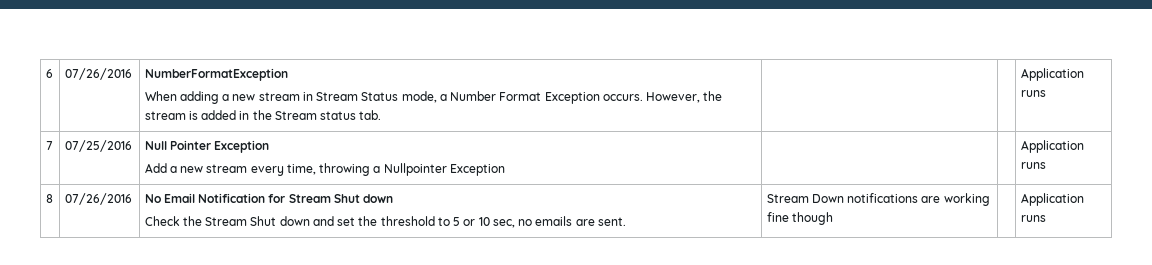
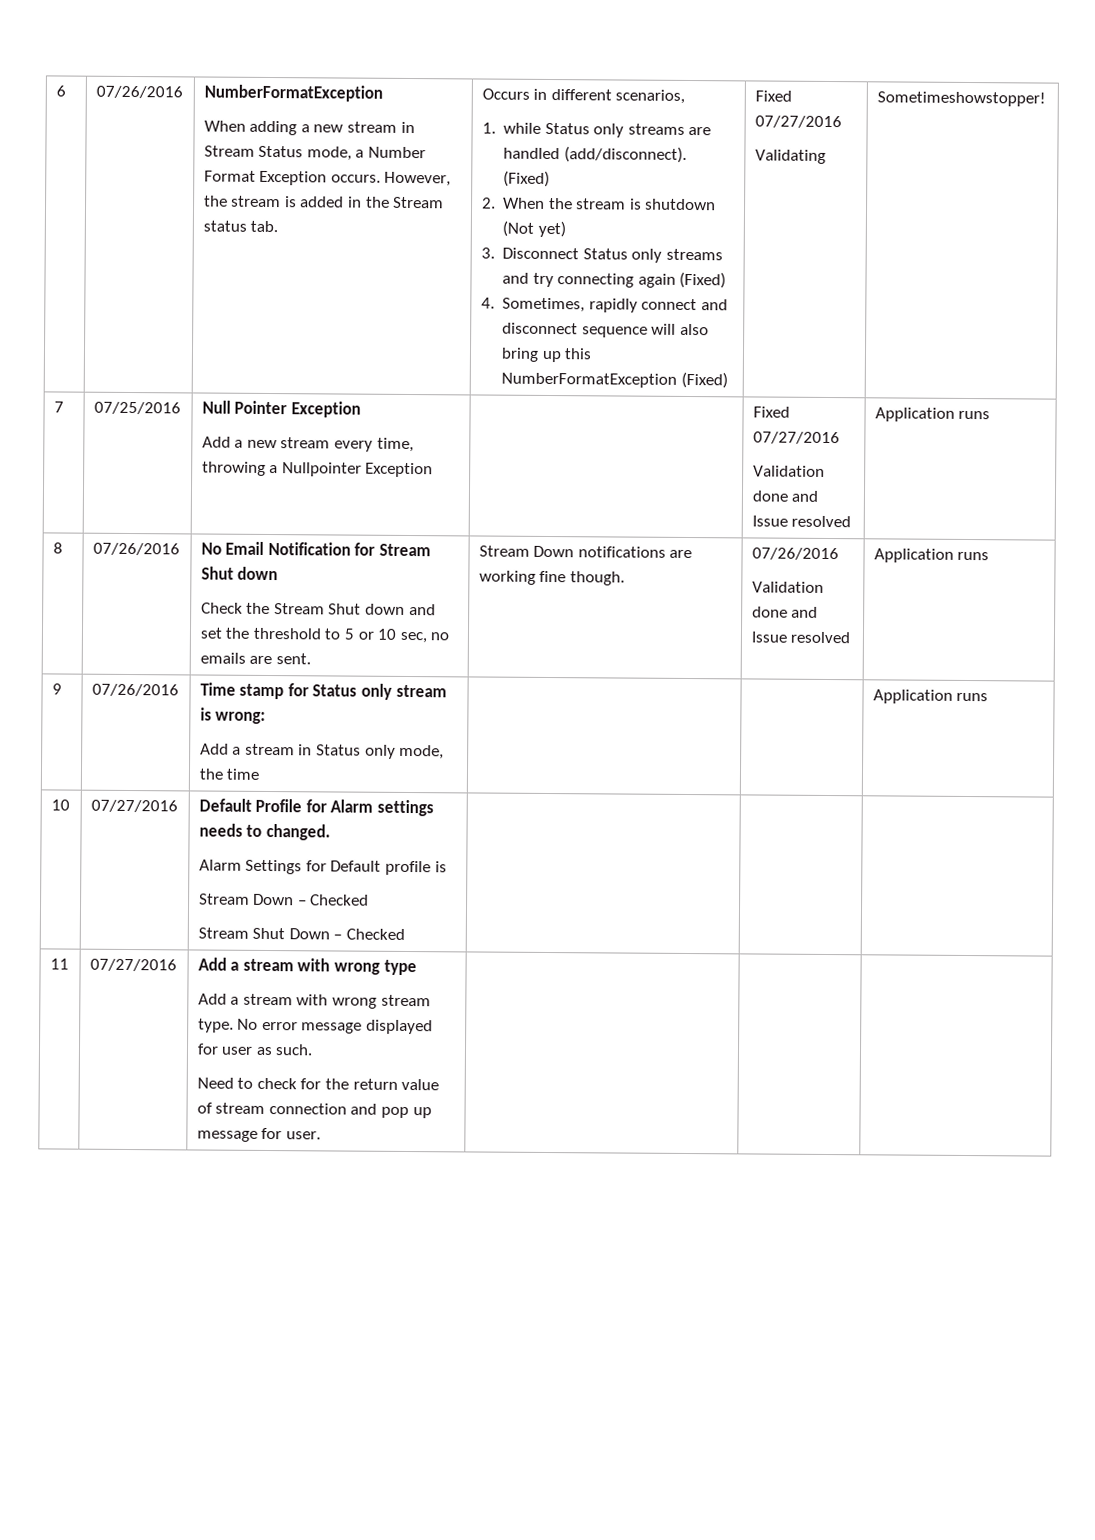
[1020,68,1084,81] [1020,90,1046,97] | | Application runs -> [481,88,686,104] [481,122,712,138] [503,146,687,163] [503,170,551,188] [481,197,717,211] [502,220,566,238] [480,247,723,263] [502,271,727,289] [480,297,728,313] [502,322,709,338] [501,347,593,363] [501,371,728,389] [754,90,792,102] [754,115,842,129] [754,149,826,164] [876,91,1046,107] Occurs in different scenarios, // 1. while Status only streams are handled (add/disconnect). (Fixed) // 2. When the stream is shutdown (Not yet) // 3. Disconnect Status only streams and try connecting again (Fixed) // 4. Sometimes, rapidly connect and disconnect sequence will also bring up this NumberFormatException (Fixed) | Fixed 07/27/2016 // Validating | Sometimeshowstopper!
(505, 170) none -> [752,406,790,418] [752,431,840,445] [752,465,825,477] [751,490,820,502] [751,515,852,528] Fixed 07/27/2016 // Validation done and Issue resolved
[791,212,833,225] [1020,193,1084,206] [1020,215,1046,222] though | | Application runs -> [569,571,625,586] [751,547,839,561] [751,581,824,593] [751,606,819,618] [750,631,851,644] [873,548,990,563] [51,683,62,695] [91,683,179,697] [199,682,447,700] [199,707,267,724] [199,743,445,760] [198,768,261,780] [872,689,989,704] [50,799,70,811] [90,799,178,813] [198,798,434,817] [198,823,331,841] [198,859,447,876] [198,893,370,906] [197,927,405,940] [49,958,69,970] [89,958,177,972] [197,957,417,976] [197,993,431,1009] [197,1018,433,1035] [196,1043,314,1056] [196,1077,440,1091] [196,1102,432,1119] [196,1127,321,1142] though. | 07/26/2016 // Validation done and Issue resolved | Application runs // 9 | 07/26/2016 | Time stamp for Status only stream is wrong: // Add a stream in Status only mode, the time | | | Application runs // 10 | 07/27/2016 | Default Profile for Alarm settings needs to changed. // Alarm Settings for Default profile is // Stream Down – Checked // Stream Shut Down – Checked | | | // 11 | 07/27/2016 | Add a stream with wrong type // Add a stream with wrong stream type. No error message displayed for user as such. // Need to check for the return value of stream connection and pop up message for user. | | |

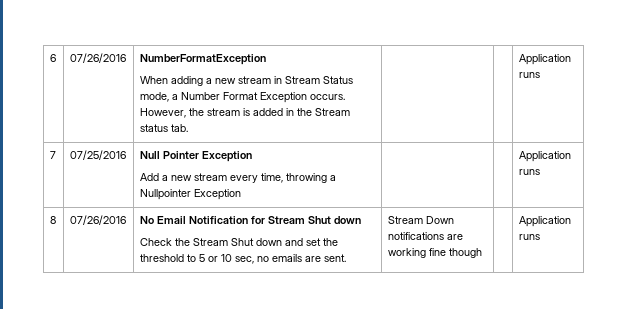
[481,88,686,104] [481,122,712,138] [503,146,687,163] [503,170,551,188] [481,197,717,211] [502,220,566,238] [480,247,723,263] [502,271,727,289] [480,297,728,313] [502,322,709,338] [501,347,593,363] [501,371,728,389] [754,90,792,102] [754,115,842,129] [754,149,826,164] [876,91,1046,107] Occurs in different scenarios, // 1. while Status only streams are handled (add/disconnect). (Fixed) // 2. When the stream is shutdown (Not yet) // 3. Disconnect Status only streams and try connecting again (Fixed) // 4. Sometimes, rapidly connect and disconnect sequence will also bring up this NumberFormatException (Fixed) | Fixed 07/27/2016 // Validating | Sometimeshowstopper! -> [518,54,571,65] [518,72,540,78] | | Application runs
[752,406,790,418] [752,431,840,445] [752,465,825,477] [751,490,820,502] [751,515,852,528] Fixed 07/27/2016 // Validation done and Issue resolved -> (241, 194) none
[569,571,625,586] [751,547,839,561] [751,581,824,593] [751,606,819,618] [750,631,851,644] [873,548,990,563] [51,683,62,695] [91,683,179,697] [199,682,447,700] [199,707,267,724] [199,743,445,760] [198,768,261,780] [872,689,989,704] [50,799,70,811] [90,799,178,813] [198,798,434,817] [198,823,331,841] [198,859,447,876] [198,893,370,906] [197,927,405,940] [49,958,69,970] [89,958,177,972] [197,957,417,976] [197,993,431,1009] [197,1018,433,1035] [196,1043,314,1056] [196,1077,440,1091] [196,1102,432,1119] [196,1127,321,1142] though. | 07/26/2016 // Validation done and Issue resolved | Application runs // 9 | 07/26/2016 | Time stamp for Status only stream is wrong: // Add a stream in Status only mode, the time | | | Application runs // 10 | 07/27/2016 | Default Profile for Alarm settings needs to changed. // Alarm Settings for Default profile is // Stream Down – Checked // Stream Shut Down – Checked | | | // 11 | 07/27/2016 | Add a stream with wrong type // Add a stream with wrong stream type. No error message displayed for user as such. // Need to check for the return value of stream connection and pop up message for user. | | | -> [448,248,482,258] [518,216,571,227] [518,234,540,240] though | | Application runs

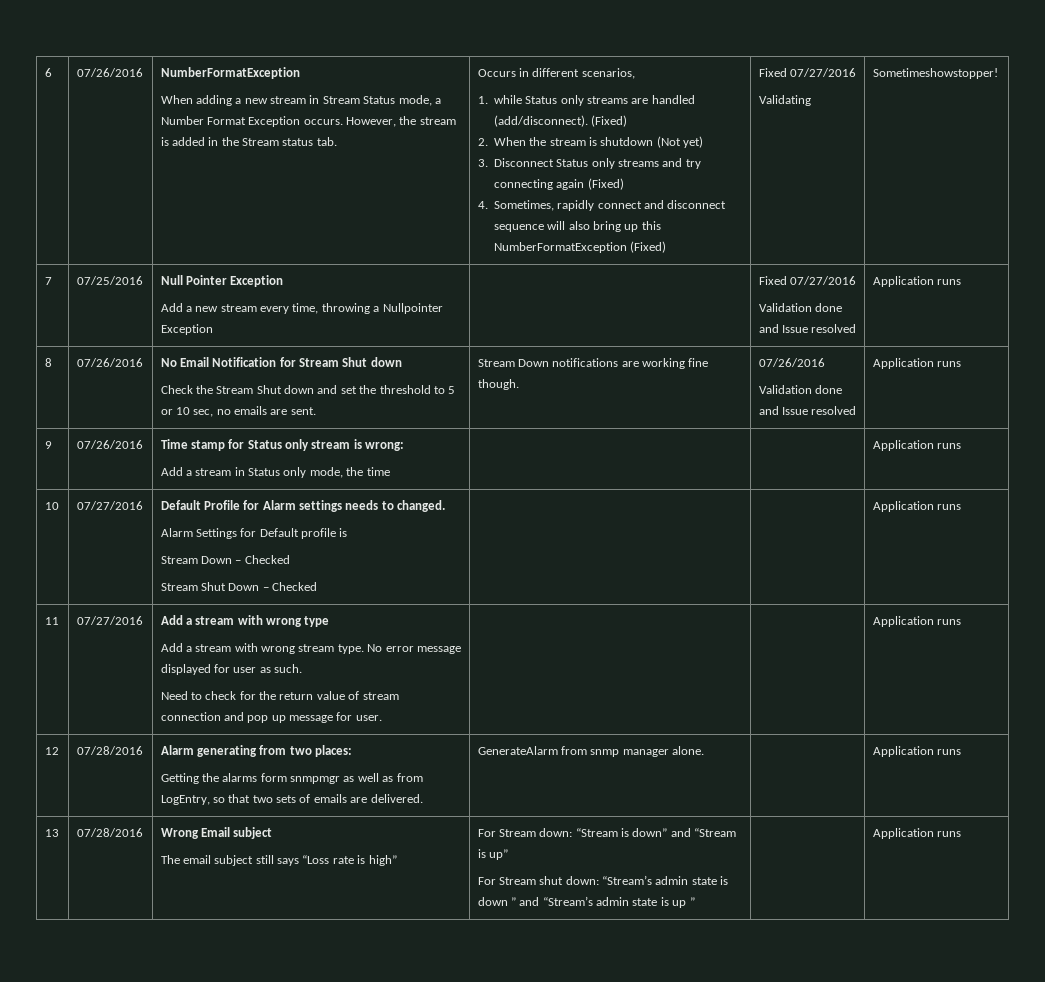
[518,54,571,65] [518,72,540,78] | | Application runs -> [477,68,635,79] [477,95,695,106] [493,115,628,127] [477,136,704,148] [477,158,701,169] [493,178,624,190] [477,200,727,211] [493,221,661,232] [493,241,667,253] [758,68,856,77] [758,95,811,106] [872,68,998,79] Occurs in different scenarios, // 1. while Status only streams are handled (add/disconnect). (Fixed) // 2. When the stream is shutdown (Not yet) // 3. Disconnect Status only streams and try connecting again (Fixed) // 4. Sometimes, rapidly connect and disconnect sequence will also bring up this NumberFormatException (Fixed) | Fixed 07/27/2016 // Validating | Sometimeshowstopper!
(241, 194) none -> [758,276,856,285] [758,303,842,312] [758,324,857,333] Fixed 07/27/2016 // Validation done and Issue resolved
[448,248,482,258] though -> [477,379,519,390] [758,358,825,367] [758,385,842,394] [758,406,857,415] [872,358,961,369] [44,441,52,449] [76,440,143,449] [160,439,405,451] [160,467,390,478] [872,440,961,451] [44,502,59,510] [76,501,143,510] [160,500,446,512] [160,528,348,539] [160,555,290,564] [160,582,318,591] [872,501,961,512] [44,617,59,625] [76,616,143,625] [160,615,330,627] [160,643,461,654] [160,664,303,675] [160,691,399,700] [160,712,382,723] [872,616,961,627] [44,747,59,755] [76,746,143,755] [160,745,353,757] [160,773,423,784] [160,794,423,805] [477,746,705,757] [872,746,961,757] [44,829,59,837] [76,828,143,837] [160,827,273,839] [160,855,397,866] [477,828,737,837] [477,849,508,860] [477,875,729,885] [477,896,695,908] though. | 07/26/2016 // Validation done and Issue resolved | Application runs // 9 | 07/26/2016 | Time stamp for Status only stream is wrong: // Add a stream in Status only mode, the time | | | Application runs // 10 | 07/27/2016 | Default Profile for Alarm settings needs to changed. // Alarm Settings for Default profile is // Stream Down – Checked // Stream Shut Down – Checked | | | Application runs // 11 | 07/27/2016 | Add a stream with wrong type // Add a stream with wrong stream type. No error message displayed for user as such. // Need to check for the return value of stream connection and pop up message for user. | | | Application runs // 12 | 07/28/2016 | Alarm generating from two places: // Getting the alarms form snmpmgr as well as from LogEntry, so that two sets of emails are delivered. | GenerateAlarm from snmp manager alone. | | Application runs // 13 | 07/28/2016 | Wrong Email subject // The email subject still says “Loss rate is high” | For Stream down: “Stream is down” and “Stream is up” // For Stream shut down: “Stream’s admin state is down ” and “Stream’s admin state is up ”

